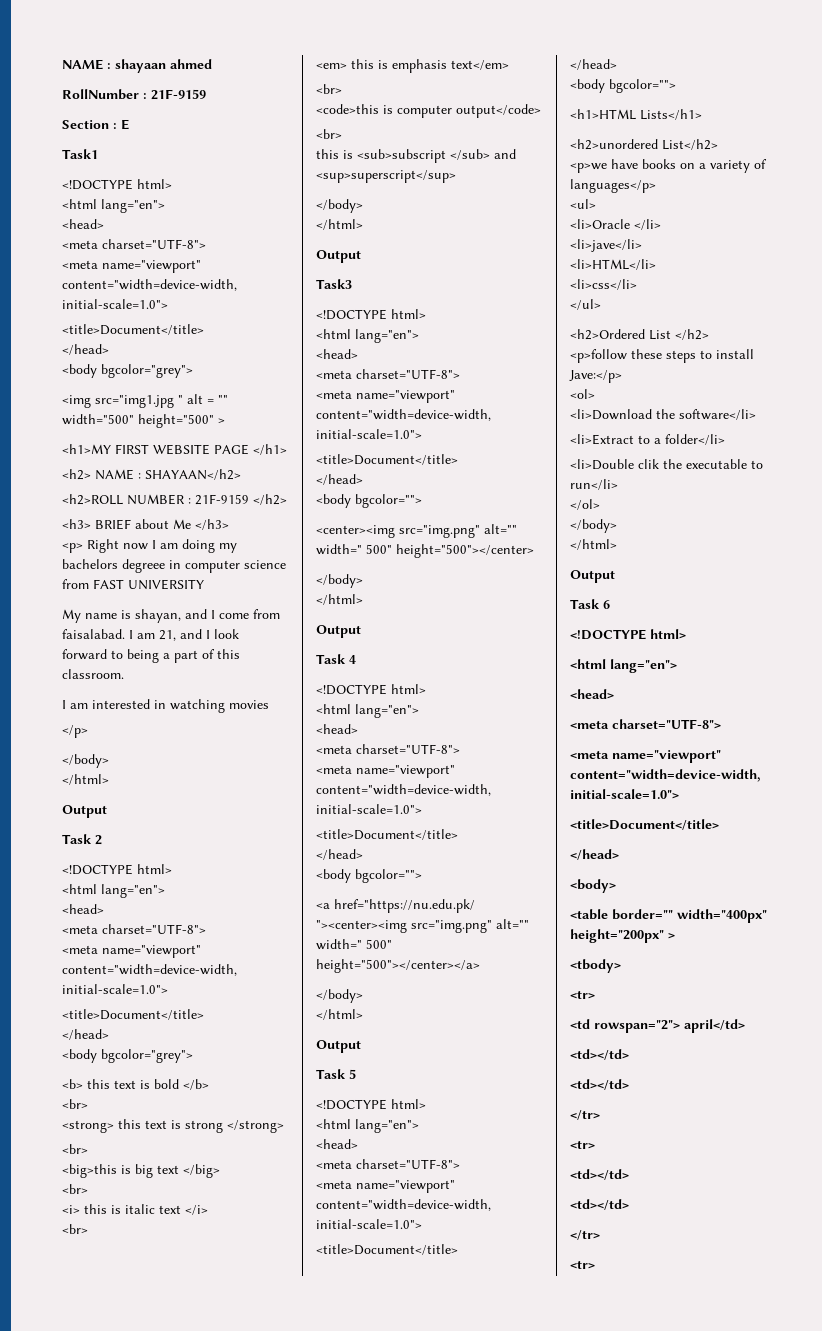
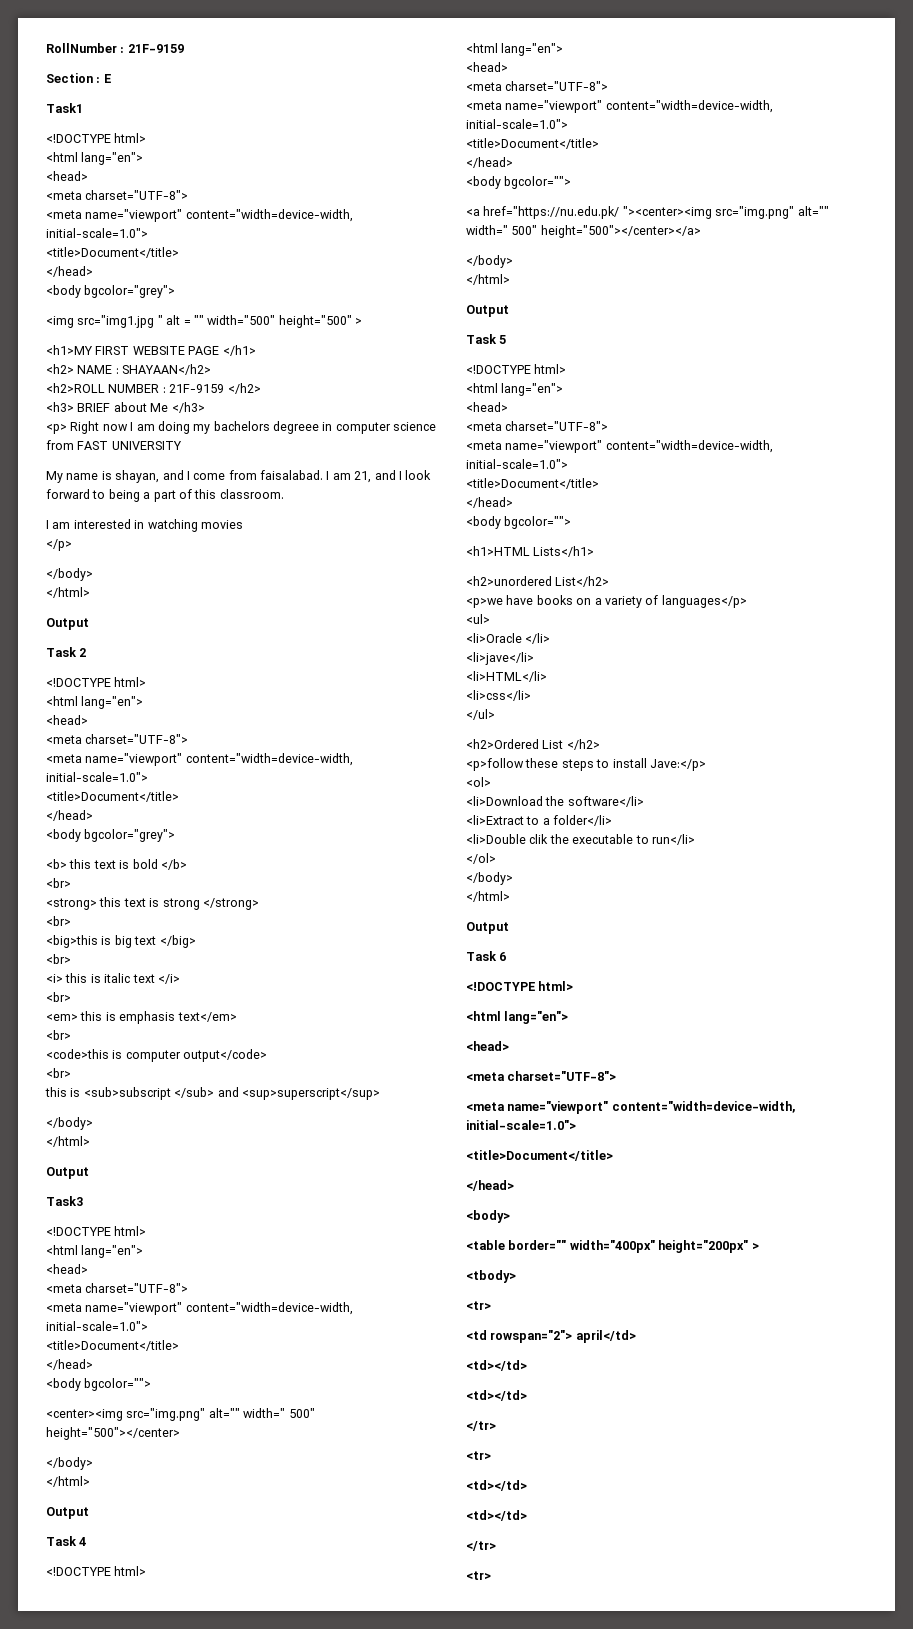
[62,59,212,73] NAME : shayaan ahmed // -> (46, 48) none

